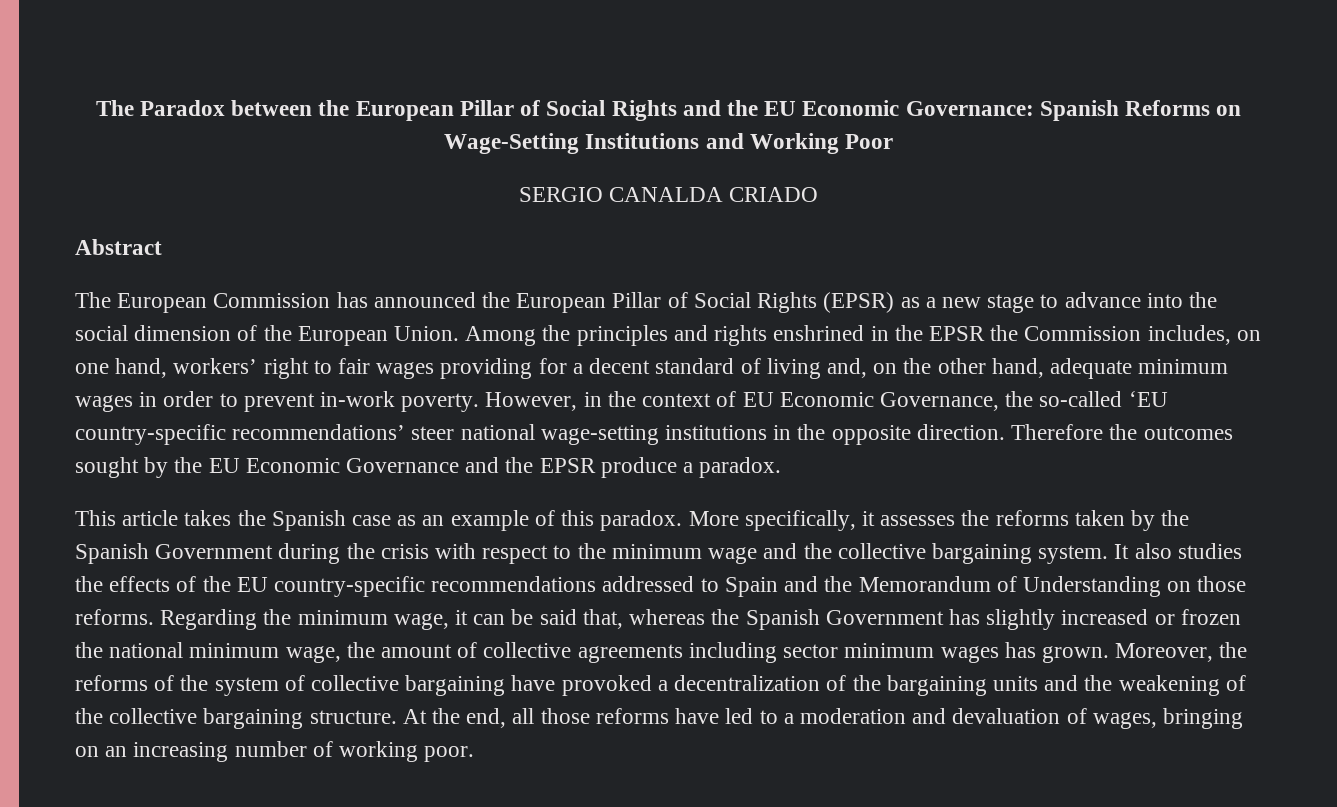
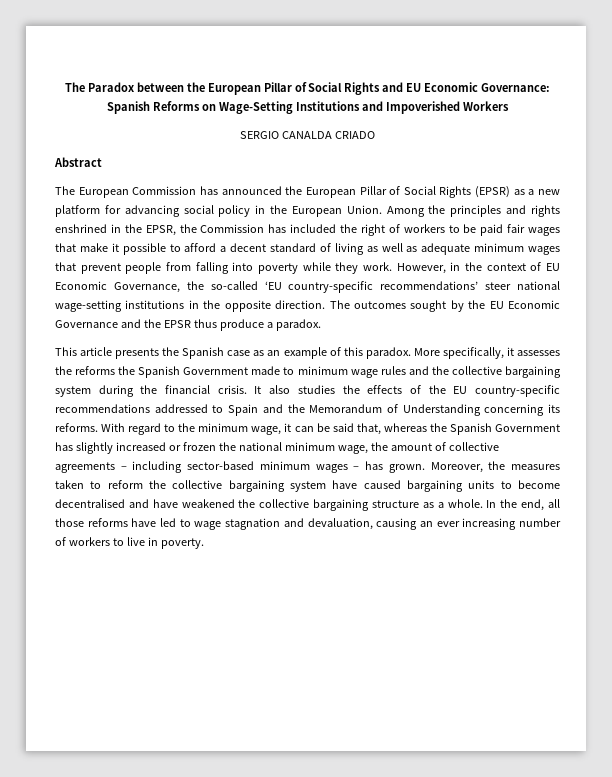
[726,100,758,116] the -> (404, 87) none
[749,133,893,154] Working Poor -> [385,101,509,114] Impoverished Workers
[987,292,1217,313] [75,325,258,341] stage to advance into the social dimension of -> [55,205,266,217] platform for advancing social policy in
[928,326,985,341] EPSR -> [145,225,176,236] EPSR,
[1147,325,1261,345] [75,358,567,379] includes, on one hand, workers’ right to fair wages providing for -> [268,224,560,236] [55,243,217,255] has included the right of workers to be paid fair wages that make it possible to afford
[826,358,1229,379] [75,391,480,412] and, on the other hand, adequate minimum wages in order to prevent in-work poverty. -> [366,243,560,255] [55,262,392,274] as well as adequate minimum wages that prevent people from falling into poverty while they work.
[1011,424,1138,440] Therefore the -> [329,300,350,309] The
(596, 465) none -> [193,319,217,328] thus
[184,510,232,526] takes -> [115,348,160,359] presents
[1074,510,1190,531] [75,543,606,564] taken by the Spanish Government during the crisis with respect to the -> [118,366,295,378] the Spanish Government made to
(758, 555) none -> [380,366,406,375] rules
[1038,545,1109,564] system. -> [55,385,247,397] system during the financial crisis.
[1167,576,1247,592] [75,609,258,630] on those reforms. Regarding -> [484,404,560,416] [55,423,176,435] concerning its reforms. With regard to
[688,642,999,663] including sector minimum wages -> [120,461,360,473] – including sector-based minimum wages –
[75,675,1246,696] [75,708,427,729] reforms of the system of collective bargaining have provoked a decentralization of the bargaining units and the weakening of the collective bargaining structure. At -> [511,464,561,470] [55,480,560,492] [55,499,497,511] measures taken to reform the collective bargaining system have caused bargaining units to become decentralised and have weakened the collective bargaining structure as a whole. In
[783,708,1243,729] [75,741,475,762] a moderation and devaluation of wages, bringing on an increasing number of working poor. -> [194,518,561,530] [55,537,204,549] wage stagnation and devaluation, causing an ever increasing number of workers to live in poverty.

